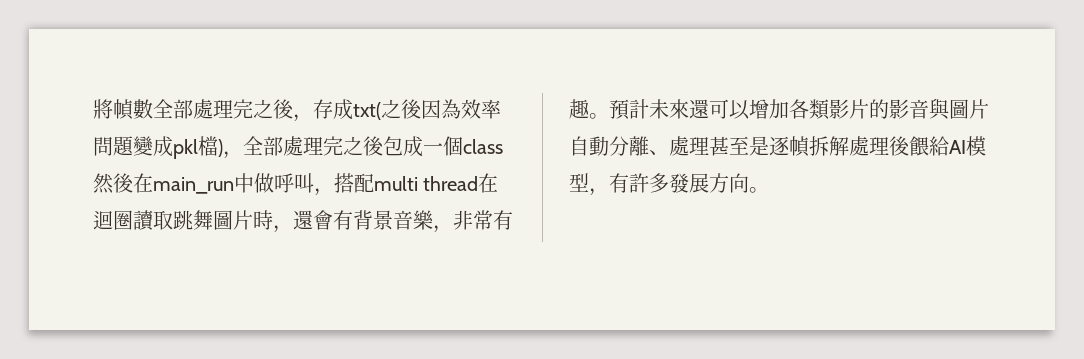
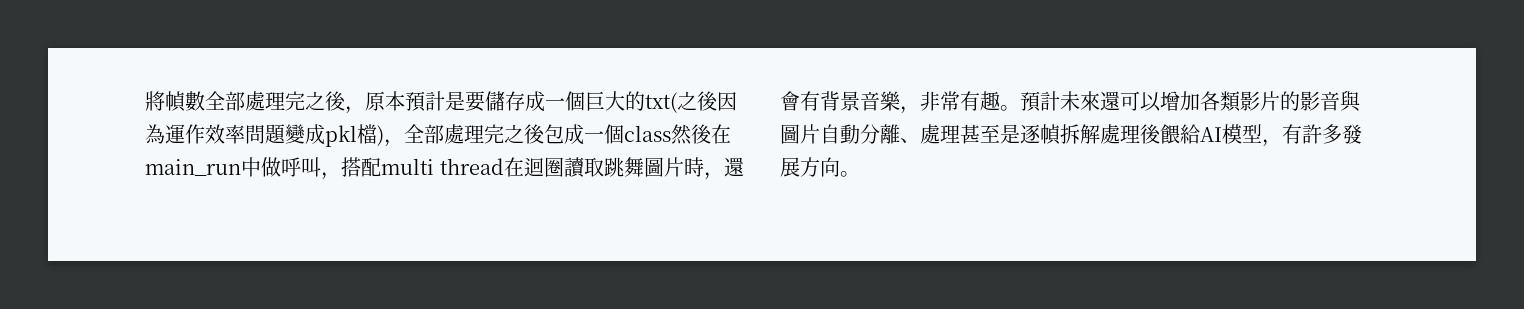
[313,99,353,120] 存成 -> [365,91,645,112] 原本預計是要儲存成一個巨大的
(461, 109) none -> [165,124,205,144] 運作

